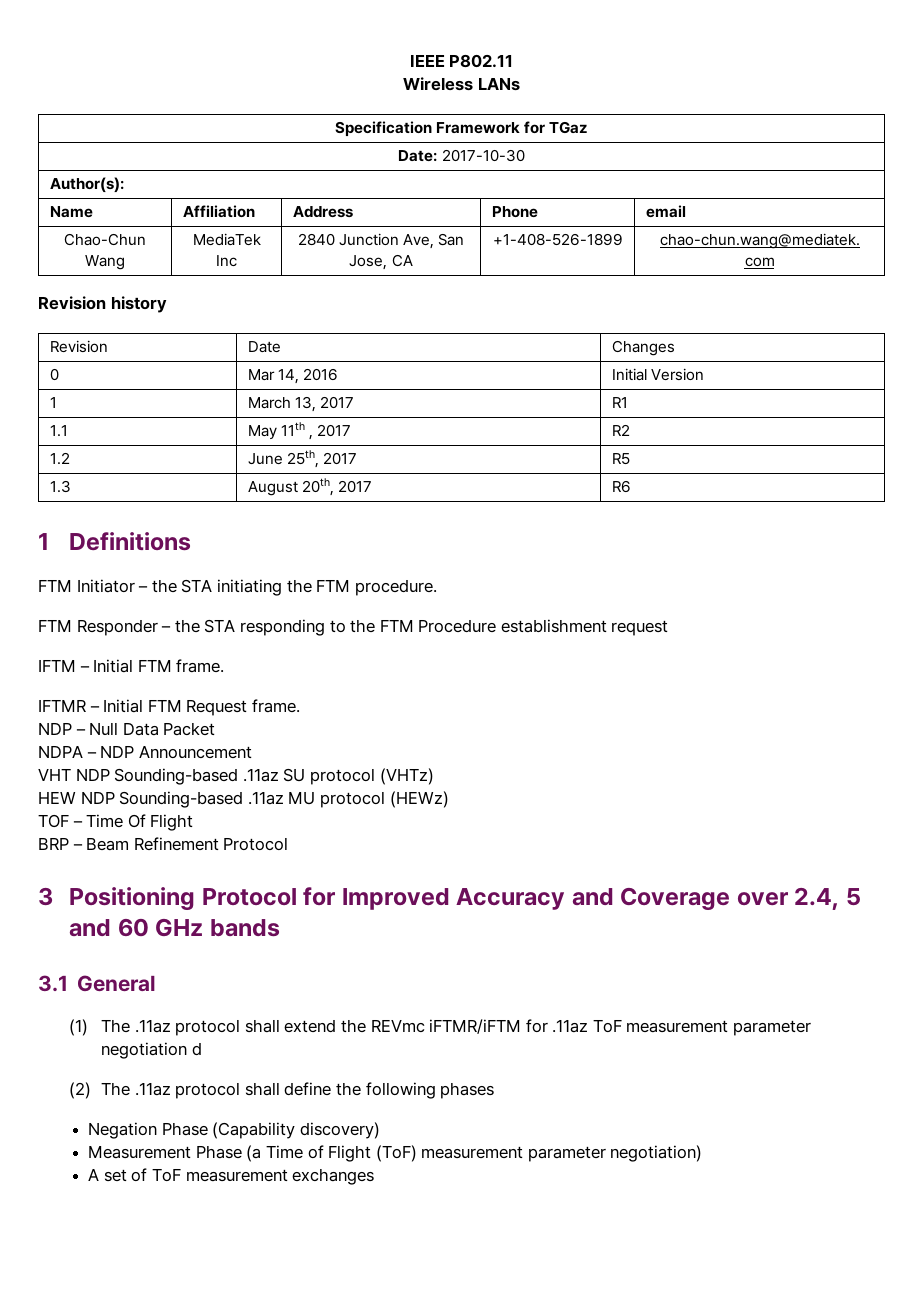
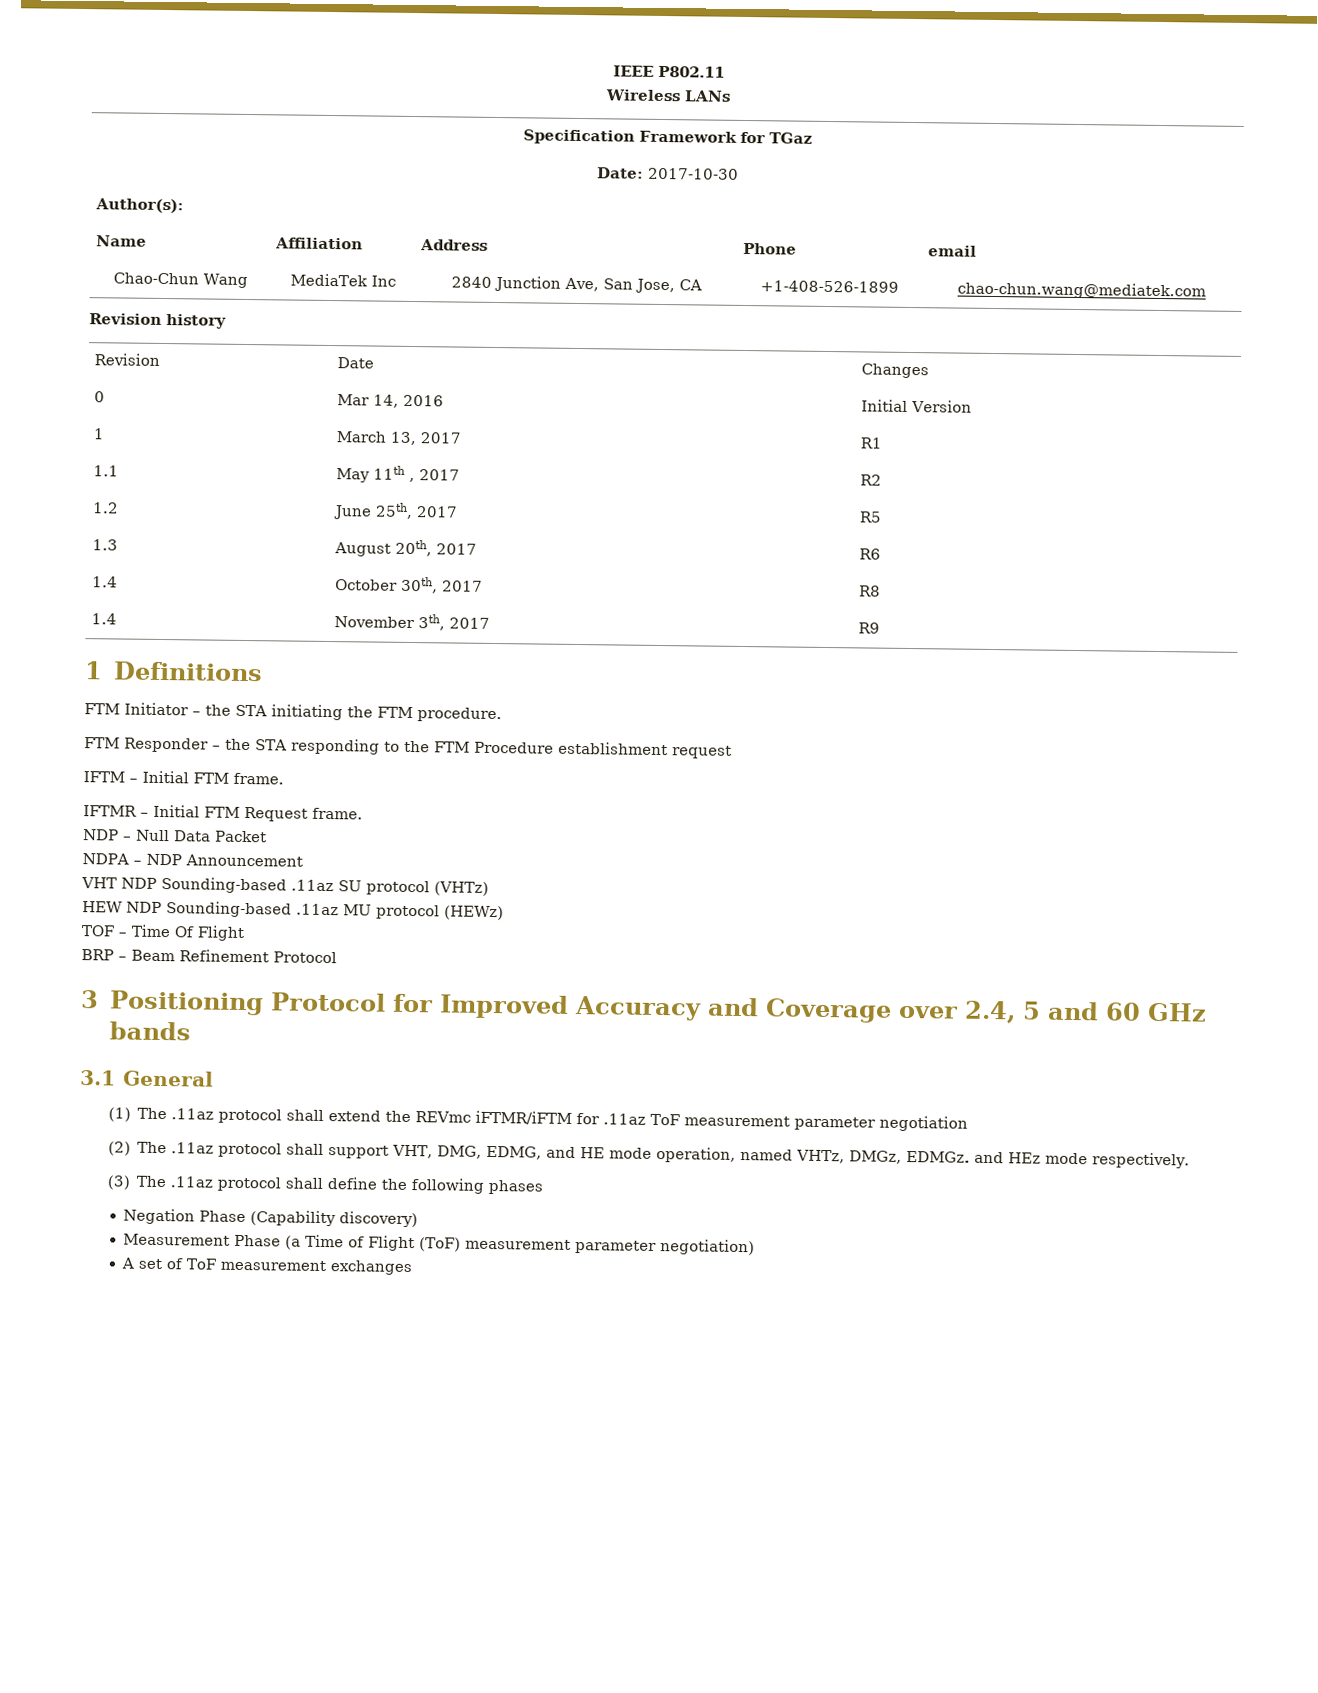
(631, 486) none -> [92,576,119,588] [335,576,484,594] [859,585,882,597] [91,613,118,625] [334,614,491,631] [858,622,881,634] // 1.4 | October 30th, 2017 | R8 // 1.4 | November 3th, 2017 | R9
[191,1042,202,1056] [69,1082,92,1099] d // (2) -> [107,1141,1191,1169] [106,1175,130,1190] // (2) The .11az protocol shall support VHT, DMG, EDMG, and HE mode operation, named VHTz, DMGz, EDMGz. and HEz mode respectively. // (3)

